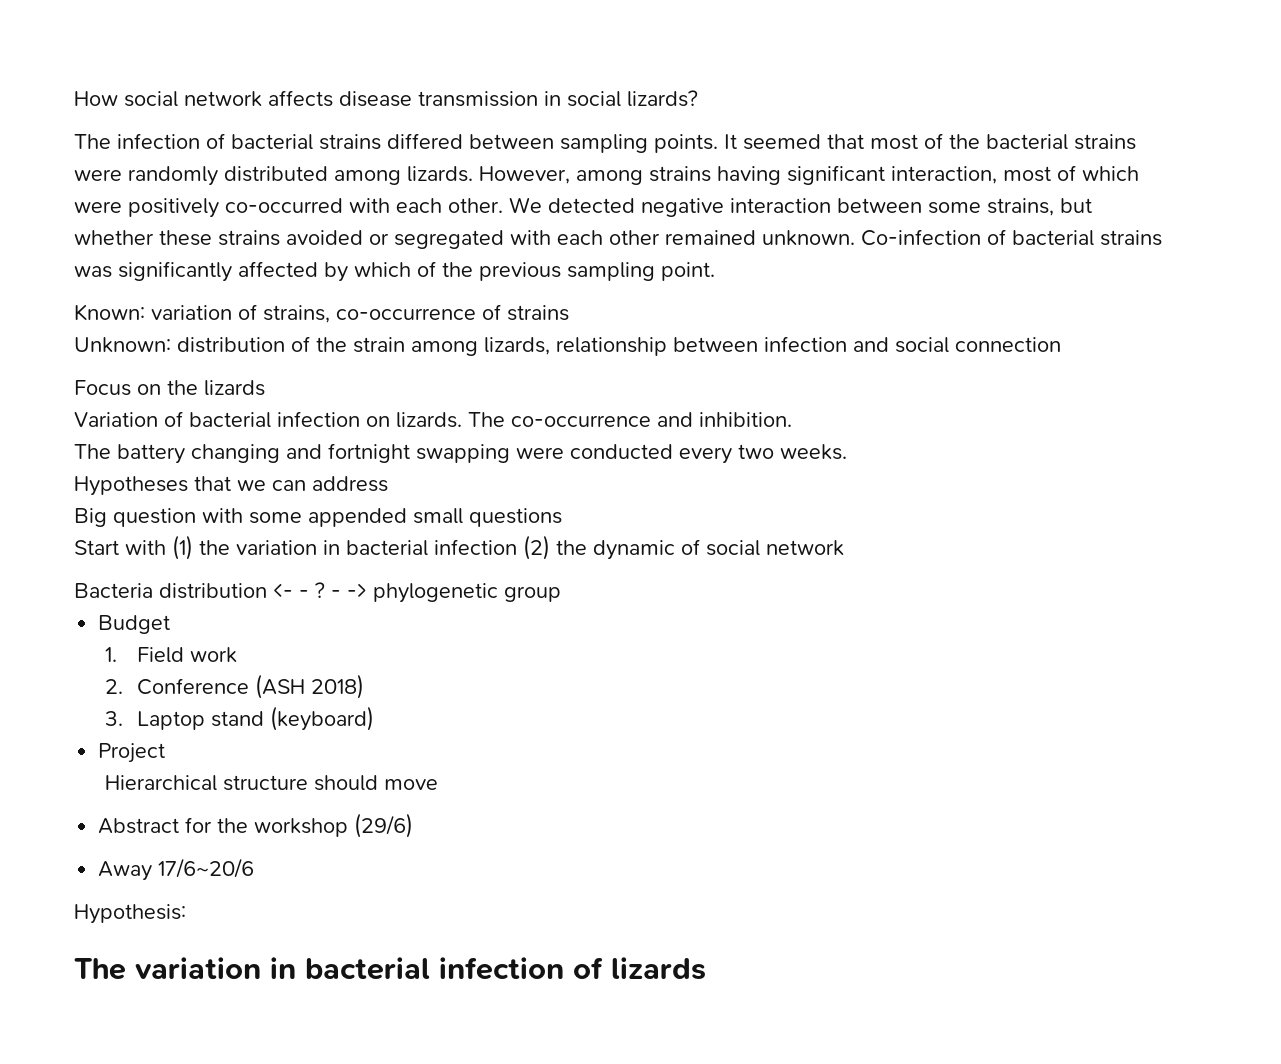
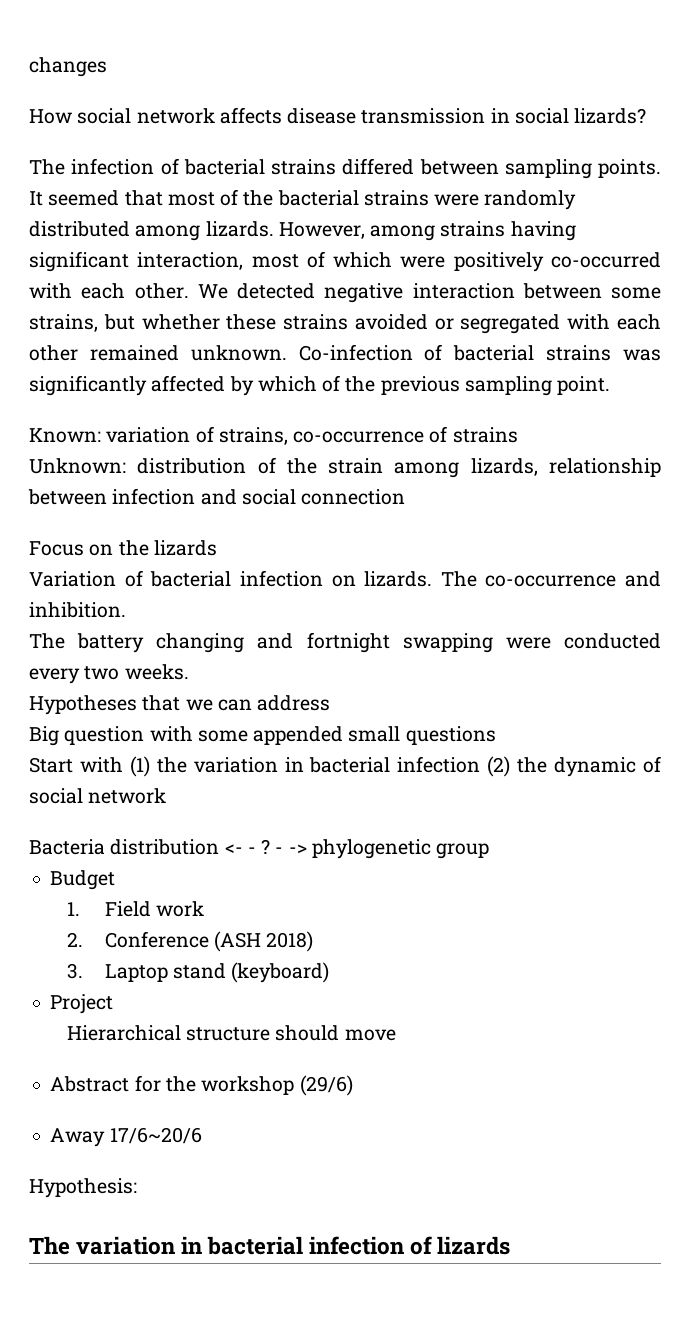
(74, 98) none -> [29,57,107,77] changes //

